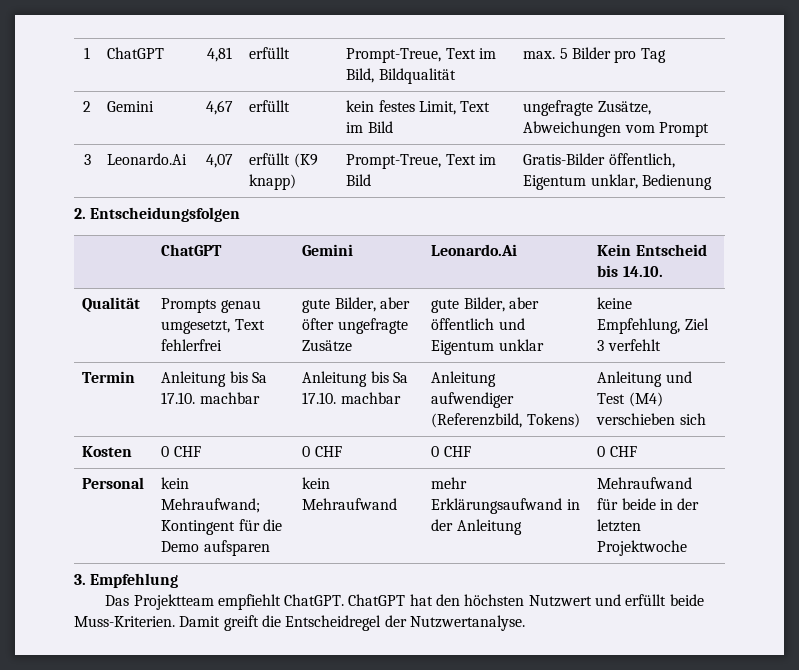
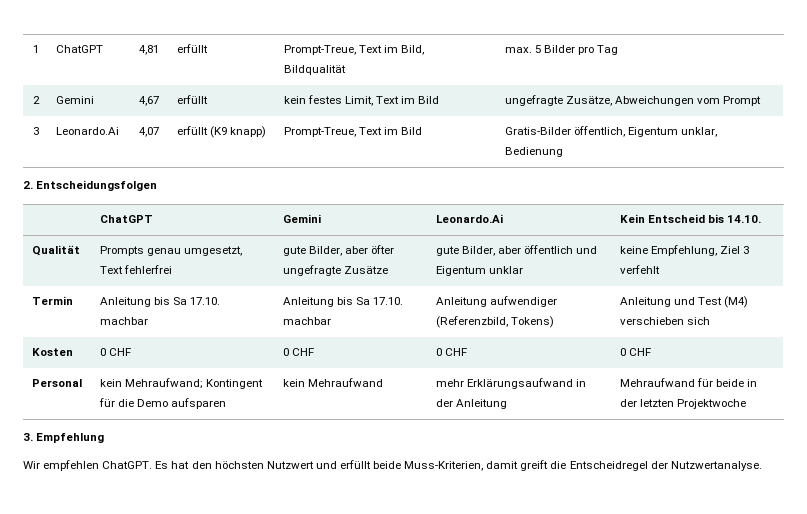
[105,594,406,610] Das Projektteam empfiehlt ChatGPT. ChatGPT -> [23,460,169,471] Wir empfehlen ChatGPT. Es
[74,616,221,627] Muss-Kriterien. Damit -> [404,461,519,471] Muss-Kriterien, damit

